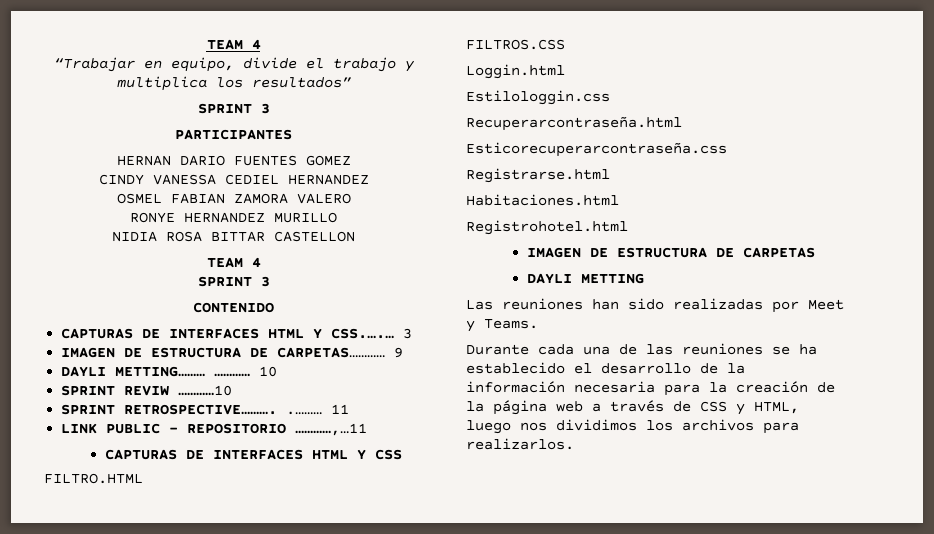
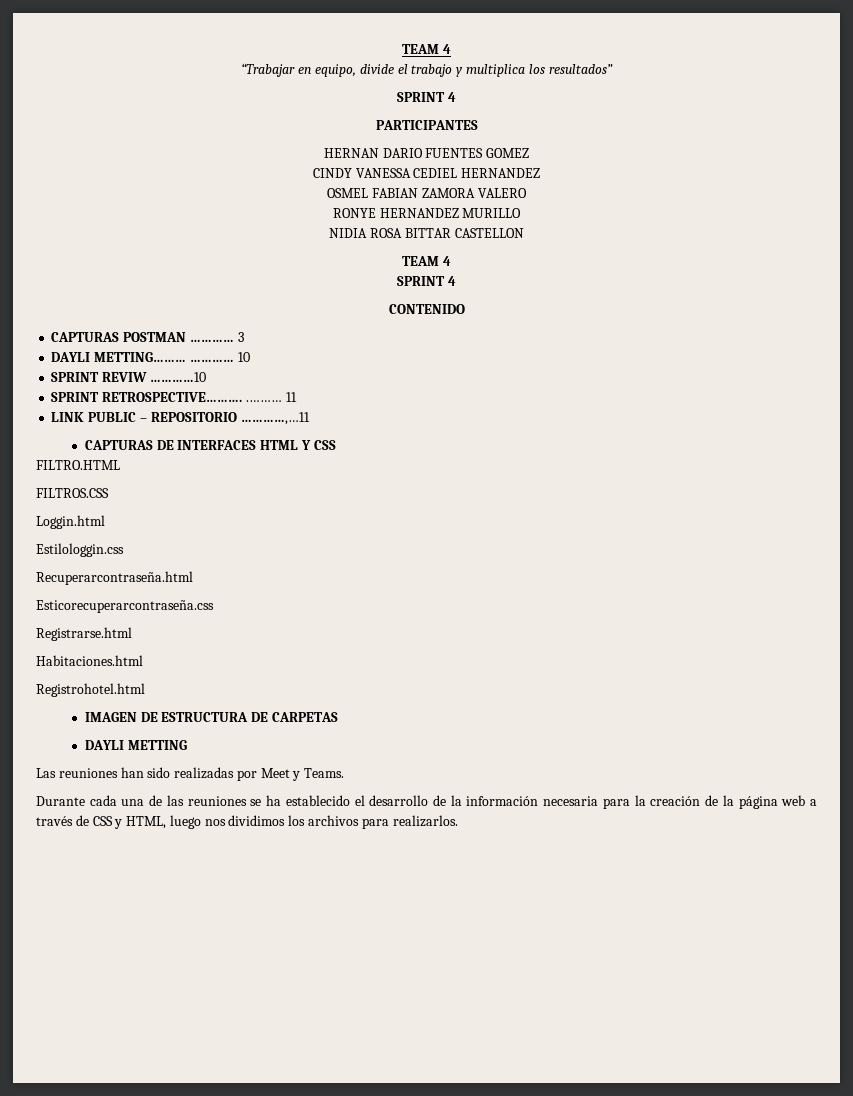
[260,103,270,114] 3 -> [447,92,456,102] 4
[260,276,270,287] 3 -> [447,276,456,286] 4
[142,328,413,339] [61,347,404,358] DE INTERFACES HTML Y CSS.….… 3 // IMAGEN DE ESTRUCTURA DE CARPETAS………… 9 -> [123,332,244,342] POSTMAN ………… 3

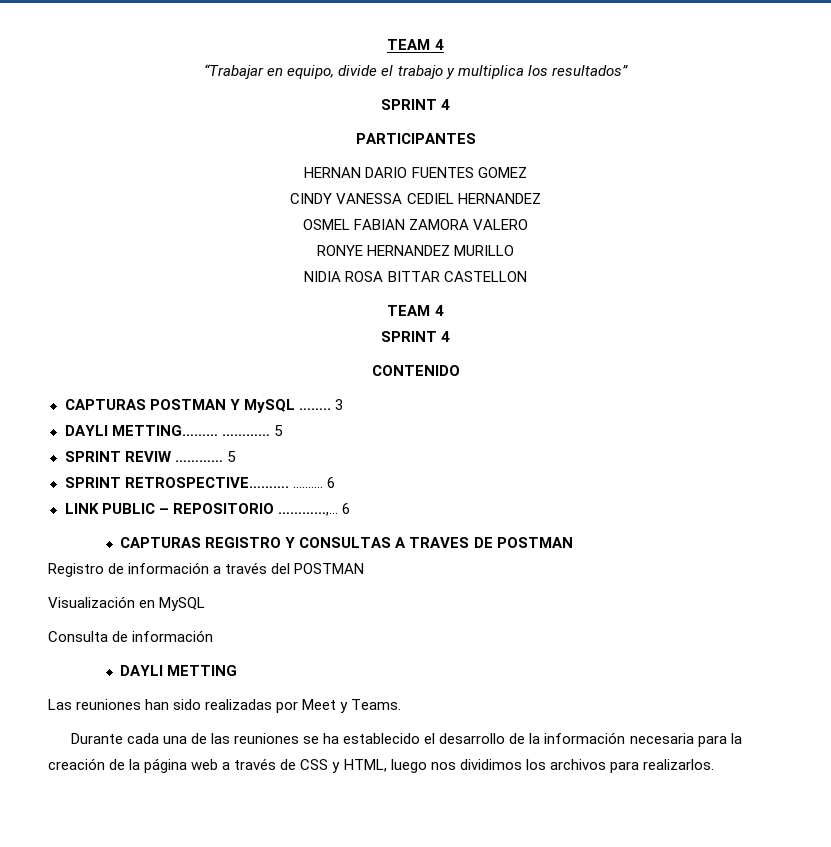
[189,339,234,342] ………… -> [229,399,331,413] Y MySQL ……..
[237,352,250,362] 10 -> [273,425,283,436] 5
[149,372,206,382] …………10 -> [174,451,236,462] ………… 5
[285,392,297,402] 11 -> [326,477,335,488] 6
[240,412,310,425] [84,440,336,450] [36,460,120,470] [36,488,109,498] [36,515,105,529] [36,543,124,557] [36,571,193,585] [36,600,214,613] [36,627,132,641] [36,655,143,666] [36,683,145,697] [84,712,338,722] …………,…11 // CAPTURAS DE INTERFACES HTML Y CSS // FILTRO.HTML // FILTROS.CSS // Loggin.html // Estilologgin.css // Recuperarcontraseña.html // Esticorecuperarcontraseña.css // Registrarse.html // Habitaciones.html // Registrohotel.html // IMAGEN DE ESTRUCTURA DE CARPETAS -> [277,503,350,516] [120,537,573,548] [48,562,365,577] [48,596,206,611] [48,630,214,642] …………,… 6 // CAPTURAS REGISTRO Y CONSULTAS A TRAVES DE POSTMAN // Registro de información a través del POSTMAN // Visualización en MySQL // Consulta de información

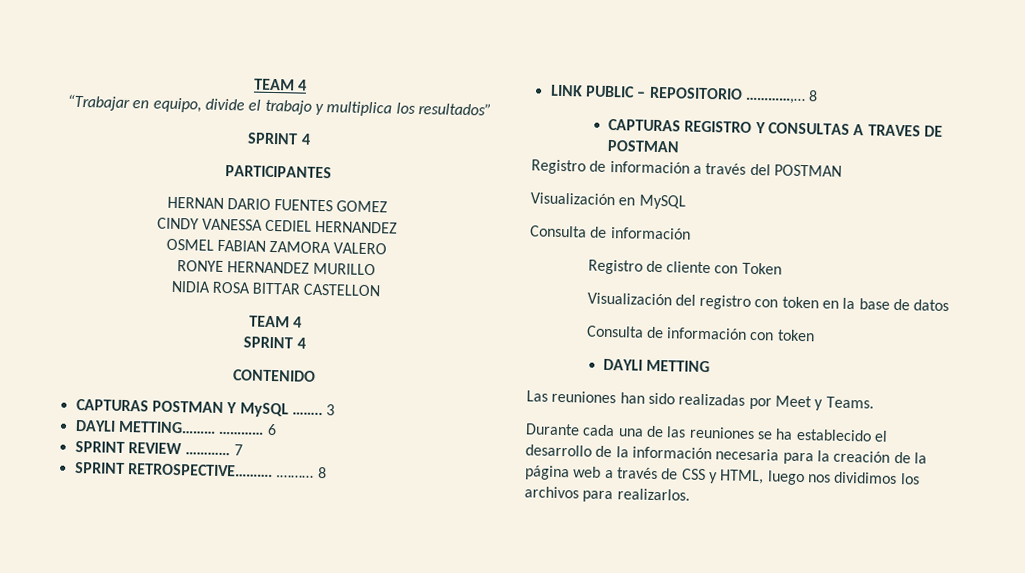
[273,425,283,436] [64,451,236,462] 5 // SPRINT REVIW ………… 5 -> [266,423,277,436] [74,440,243,456] 6 // SPRINT REVIEW ………… 7
[326,477,335,488] 6 -> [316,466,327,479] 8
[341,503,350,514] 6 -> [808,90,819,102] 8
(214, 636) none -> [587,259,782,275] [586,292,950,312] [585,325,815,342] // Registro de cliente con Token // Visualización del registro con token en la base de datos // Consulta de información con token

